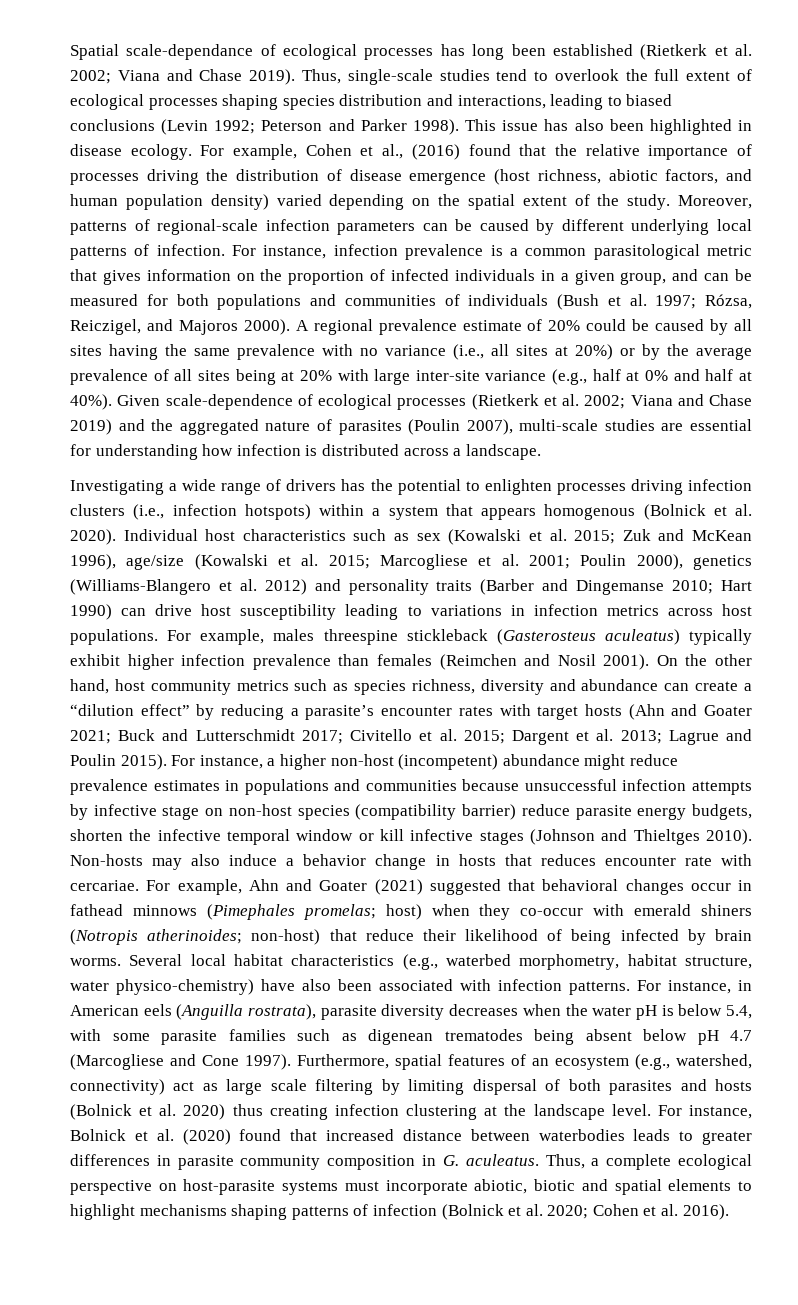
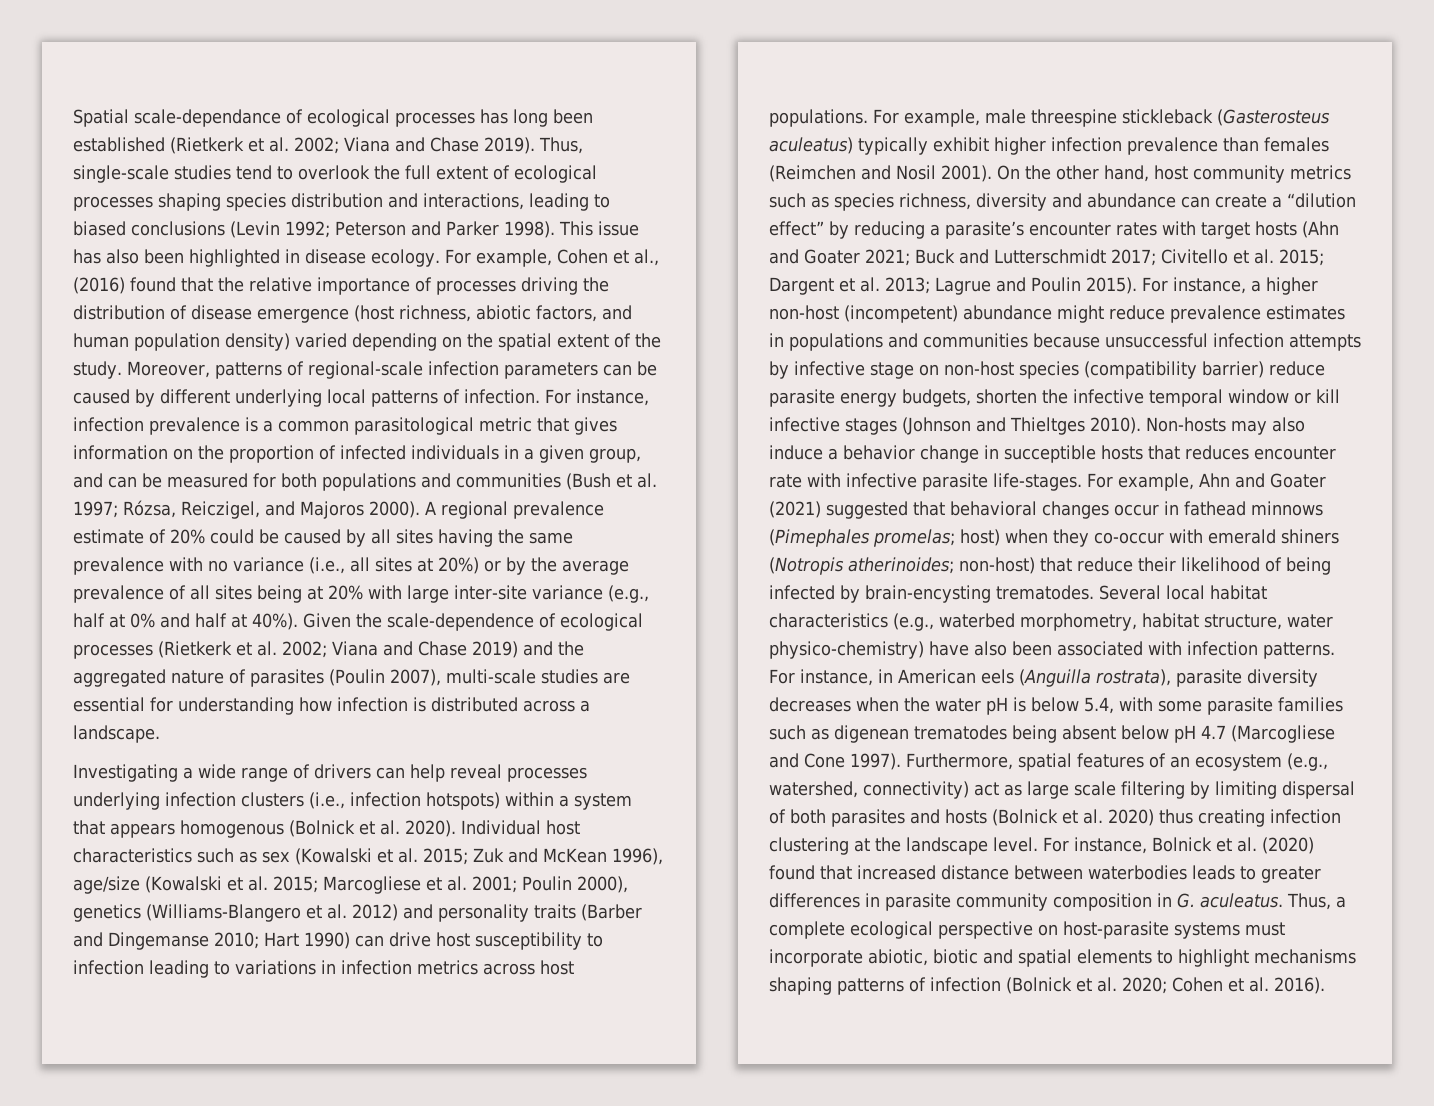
[444,294,549,306] of individuals -> (561, 480) none
(161, 400) none -> [356,613,382,628] the
[341,479,683,495] has the potential to enlighten processes driving -> [376,764,587,782] [73,792,160,810] can help reveal processes underlying
(337, 612) none -> [587,933,603,947] [73,960,144,975] to infection
[273,629,315,641] males -> [985,109,1026,124] male
(450, 860) none -> [1004,445,1096,463] succeptible
[70,880,139,891] cercariae. -> [846,473,1082,491] infective parasite life-stages.
[714,929,752,941] [70,958,121,966] brain worms. -> [865,585,1094,603] brain-encysting trematodes.

